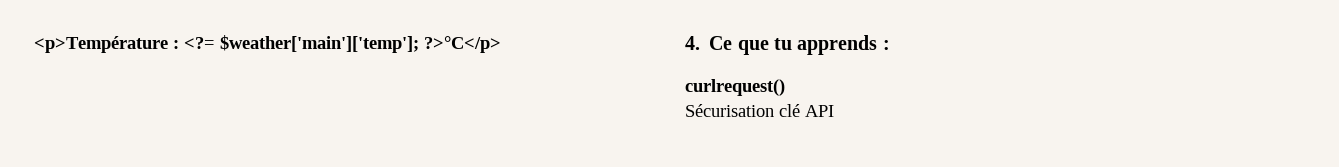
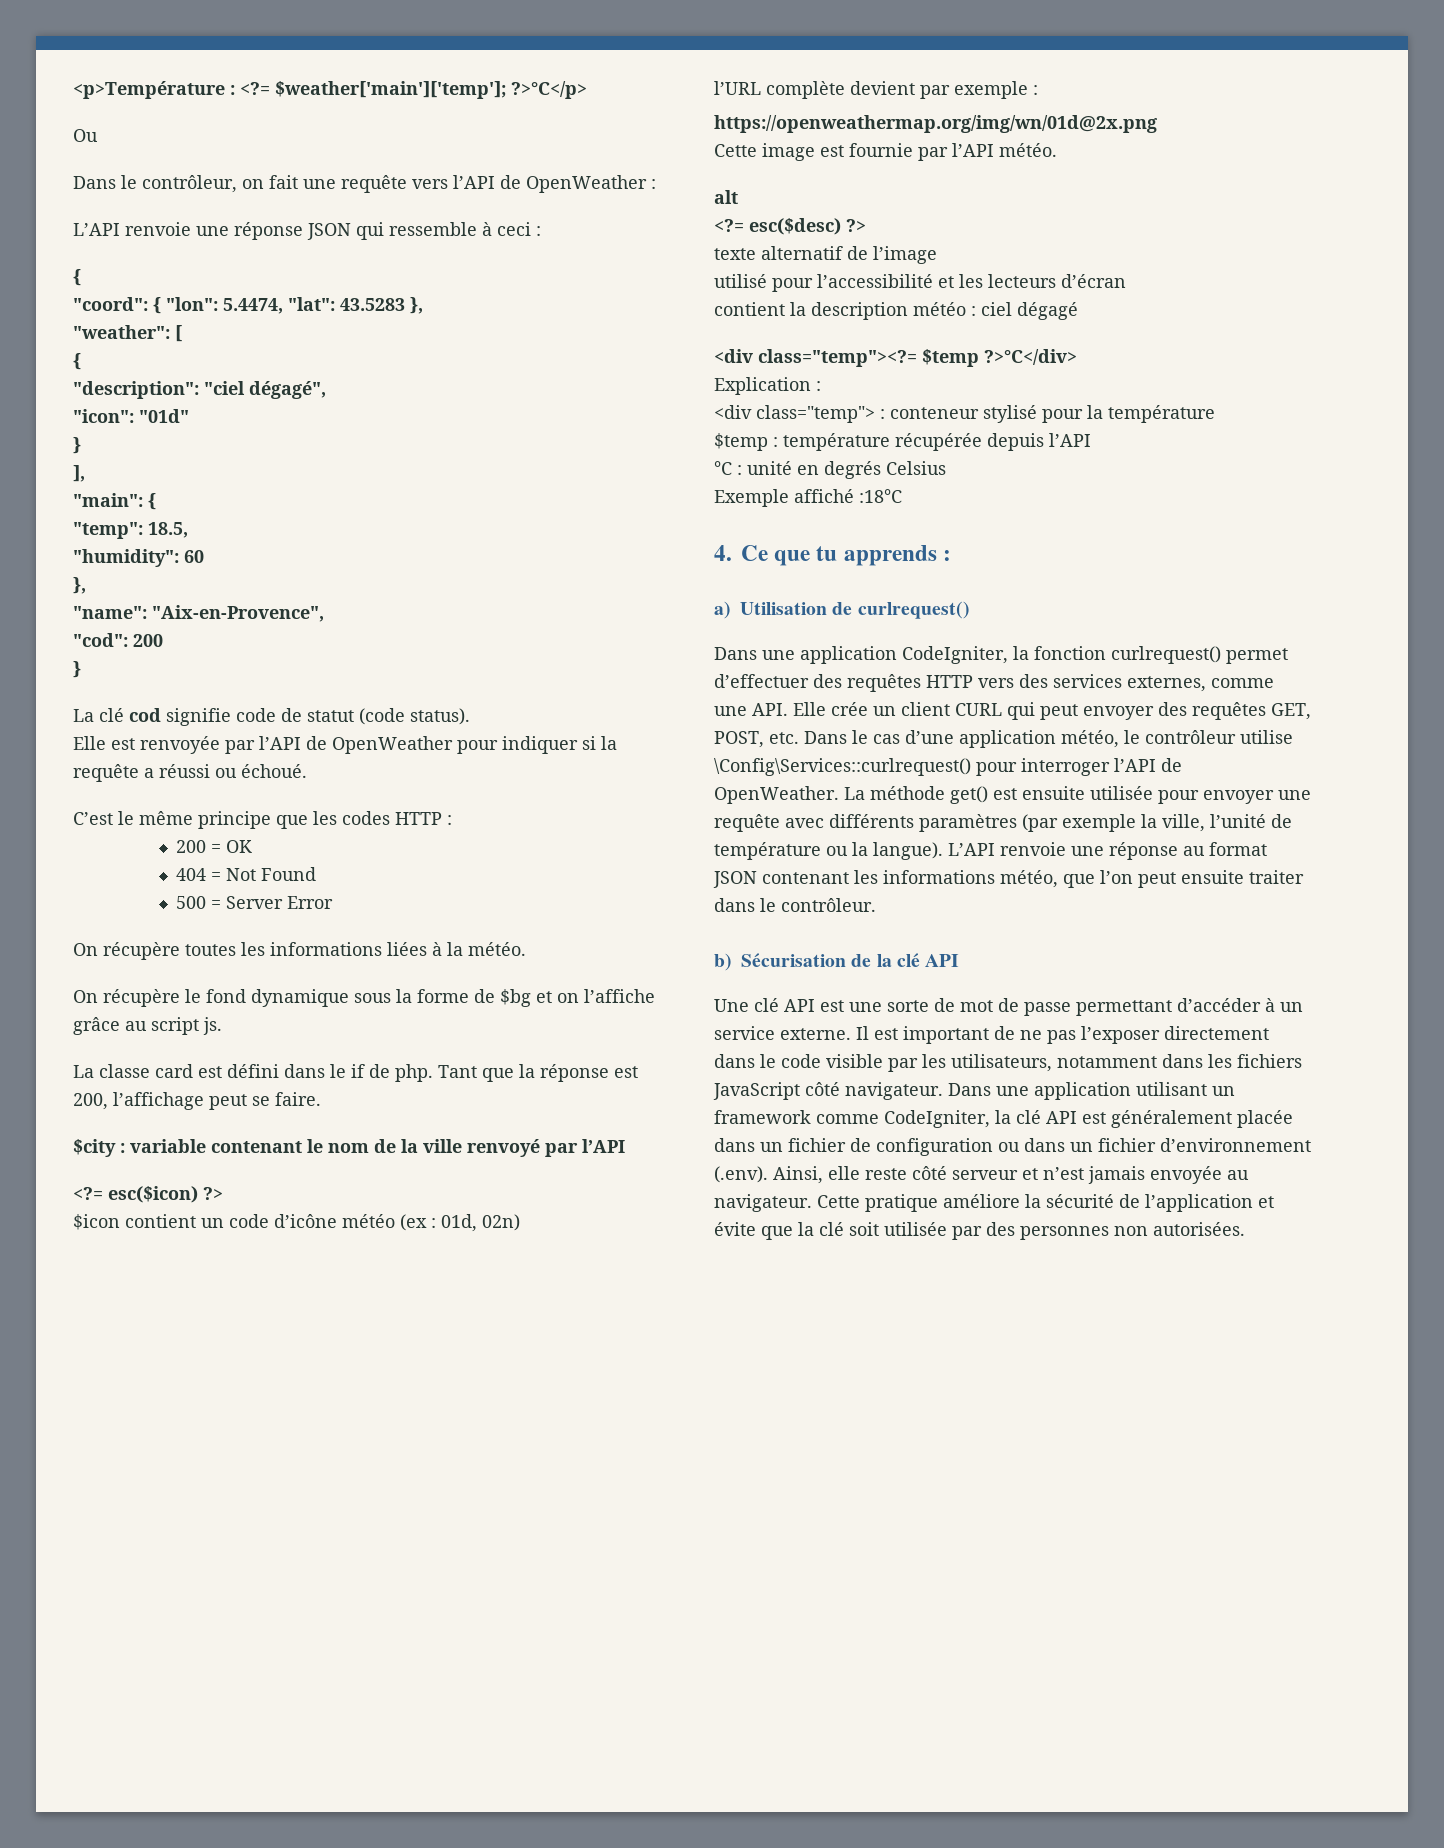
(501, 44) none -> [73,129,98,142] [73,175,656,193] [73,222,541,240] [73,269,81,286] [73,297,423,314] [73,325,182,342] [73,353,81,370] [73,381,326,399] [73,409,189,423] [73,437,81,454] [73,465,85,482] [73,493,156,510] [73,522,188,539] [73,549,204,567] [73,577,86,594] [73,605,324,622] [73,633,163,647] [73,661,81,678] [73,708,470,726] [73,736,617,754] [73,764,307,782] [73,811,452,829] [175,840,252,853] [175,867,316,881] [175,896,333,909] [73,942,526,960] [73,989,655,1007] [73,1017,222,1035] [73,1064,638,1082] [73,1092,321,1110] [73,1139,625,1157] [73,1186,223,1203] [73,1214,520,1232] [714,81,1038,99] [714,115,1157,133] [714,143,1057,161] [714,190,738,204] [714,218,866,235] [714,246,937,264] [714,274,1126,292] [714,302,1078,320] [714,349,1077,367] [714,377,821,395] [714,405,1215,423] [714,433,1091,451] [714,461,946,479] [714,489,902,507] // Ou // Dans le contrôleur, on fait une requête vers l’API de OpenWeather : // L’API renvoie une réponse JSON qui ressemble à ceci : // { // "coord": { "lon": 5.4474, "lat": 43.5283 }, // "weather": [ // { // "description": "ciel dégagé", // "icon": "01d" // } // ], // "main": { // "temp": 18.5, // "humidity": 60 // }, // "name": "Aix-en-Provence", // "cod": 200 // } // La clé cod signifie code de statut (code status). // Elle est renvoyée par l’API de OpenWeather pour indiquer si la requête a réussi ou échoué. // C’est le même principe que les codes HTTP : // 200 = OK // 404 = Not Found // 500 = Server Error // On récupère toutes les informations liées à la météo. // On récupère le fond dynamique sous la forme de $bg et on l’affiche grâce au script js. // La classe card est défini dans le if de php. Tant que la réponse est 200, l’affichage peut se faire. // $city : variable contenant le nom de la ville renvoyé par l’API // <?= esc($icon) ?> // $icon contient un code d’icône météo (ex : 01d, 02n) // l’URL complète devient par exemple : // https://openweathermap.org/img/wn/01d@2x.png // Cette image est fournie par l’API météo. // alt // <?= esc($desc) ?> // texte alternatif de l’image // utilisé pour l’accessibilité et les lecteurs d’écran // contient la description météo : ciel dégagé // <div class="temp"><?= $temp ?>°C</div> // Explication : // <div class="temp"> : conteneur stylisé pour la température // $temp : température récupérée depuis l’API // °C : unité en degrés Celsius // Exemple affiché :18°C
[685,79,785,96] [685,104,834,117] curlrequest() // Sécurisation clé API -> [714,601,970,619] [714,646,1288,664] [714,674,1274,692] [714,702,1311,720] [714,730,1293,748] [714,758,1182,776] [714,786,1311,804] [714,814,1292,832] [714,842,1267,860] [713,870,1304,888] [714,898,876,912] [714,953,960,971] [714,998,1303,1016] [714,1026,1269,1044] [714,1054,1302,1072] [713,1082,1235,1100] [714,1110,1293,1128] [714,1138,1311,1156] [714,1166,1249,1184] [714,1194,1274,1212] [714,1222,1245,1240] a) Utilisation de curlrequest() // Dans une application CodeIgniter, la fonction curlrequest() permet d’effectuer des requêtes HTTP vers des services externes, comme une API. Elle crée un client CURL qui peut envoyer des requêtes GET, POST, etc. Dans le cas d’une application météo, le contrôleur utilise \Config\Services::curlrequest() pour interroger l’API de OpenWeather. La méthode get() est ensuite utilisée pour envoyer une requête avec différents paramètres (par exemple la ville, l’unité de température ou la langue). L’API renvoie une réponse au format JSON contenant les informations météo, que l’on peut ensuite traiter dans le contrôleur. // b) Sécurisation de la clé API // Une clé API est une sorte de mot de passe permettant d’accéder à un service externe. Il est important de ne pas l’exposer directement dans le code visible par les utilisateurs, notamment dans les fichiers JavaScript côté navigateur. Dans une application utilisant un framework comme CodeIgniter, la clé API est généralement placée dans un fichier de configuration ou dans un fichier d’environnement (.env). Ainsi, elle reste côté serveur et n’est jamais envoyée au navigateur. Cette pratique améliore la sécurité de l’application et évite que la clé soit utilisée par des personnes non autorisées.

